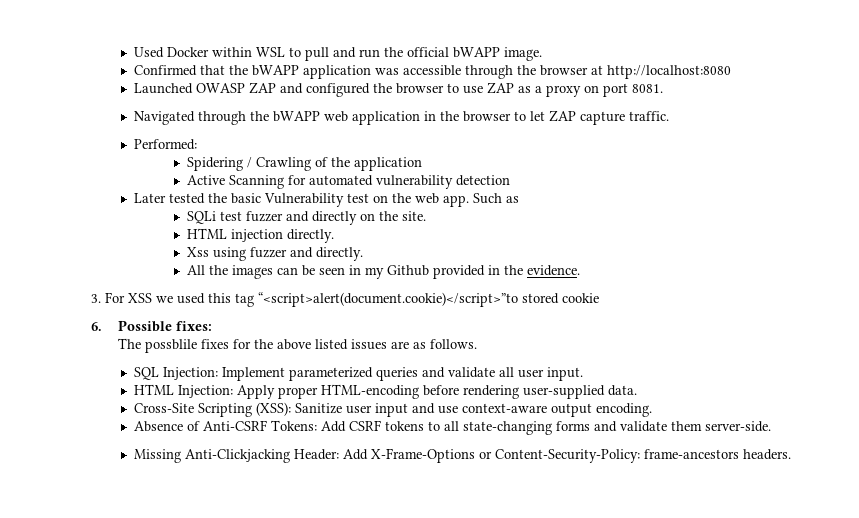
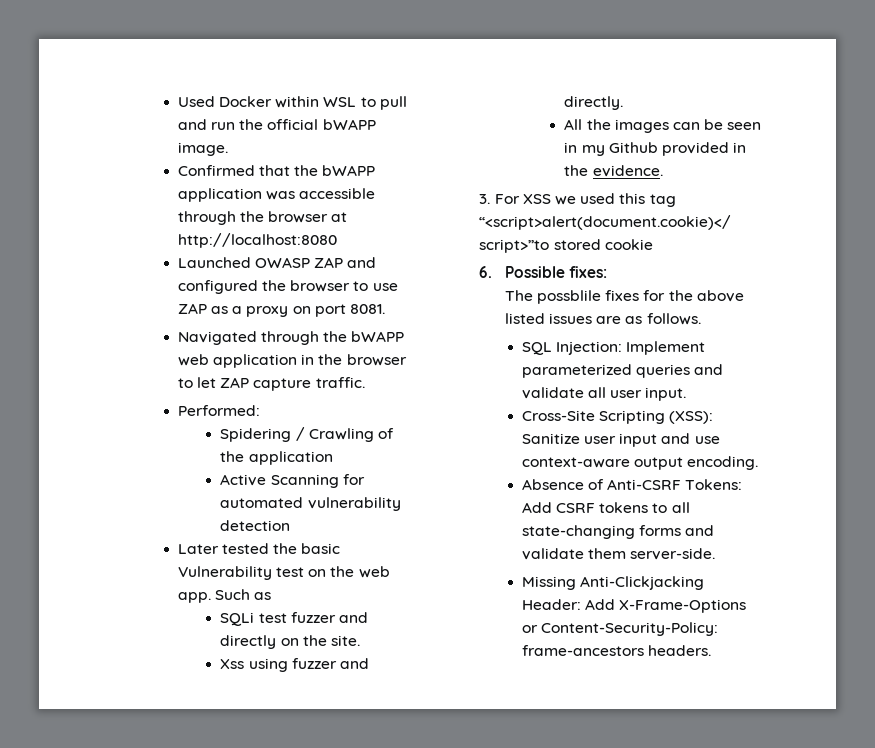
[187,228,335,243] // HTML injection directly. -> (360, 640) none
[133,384,637,399] // HTML Injection: Apply proper HTML-encoding before rendering user-supplied data. -> (687, 394) none

